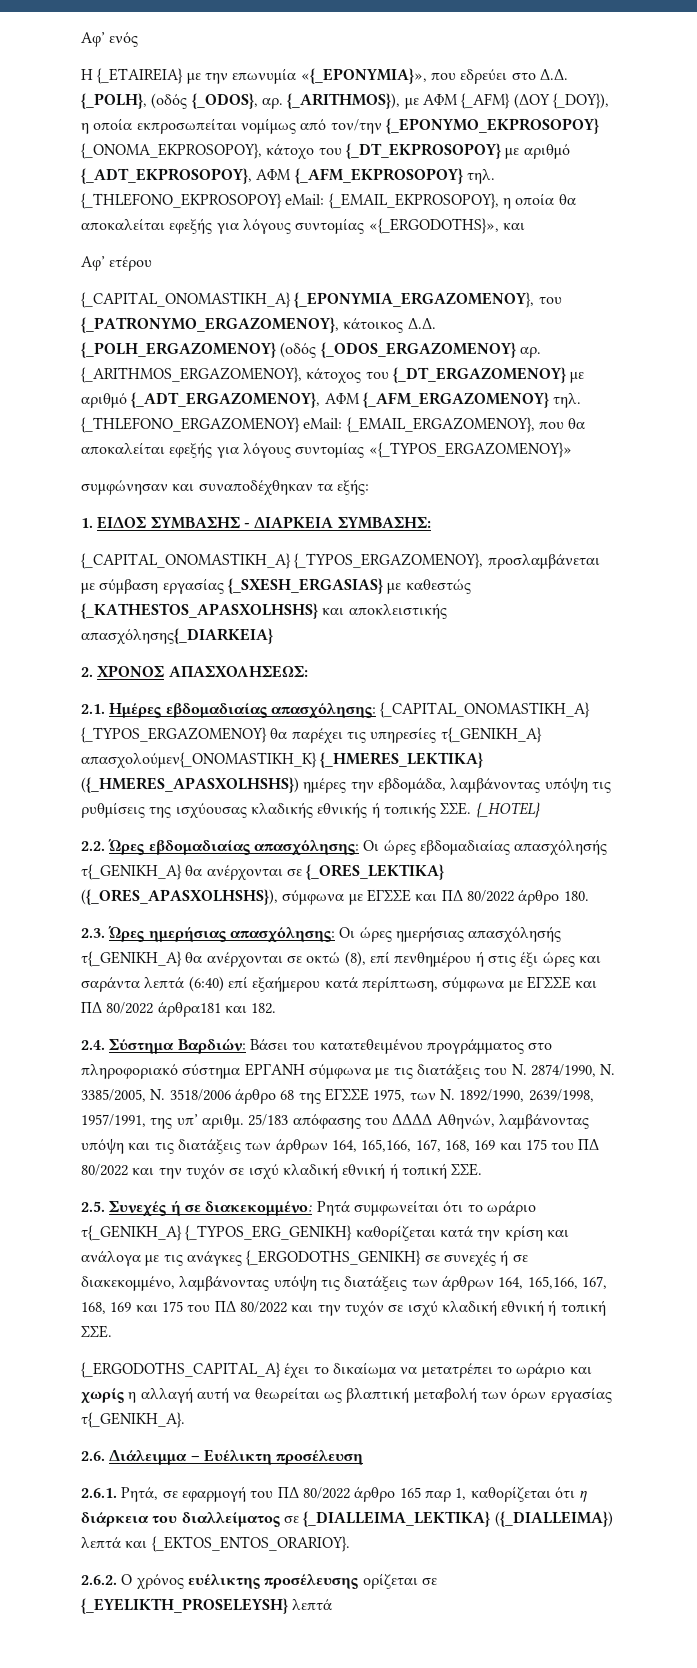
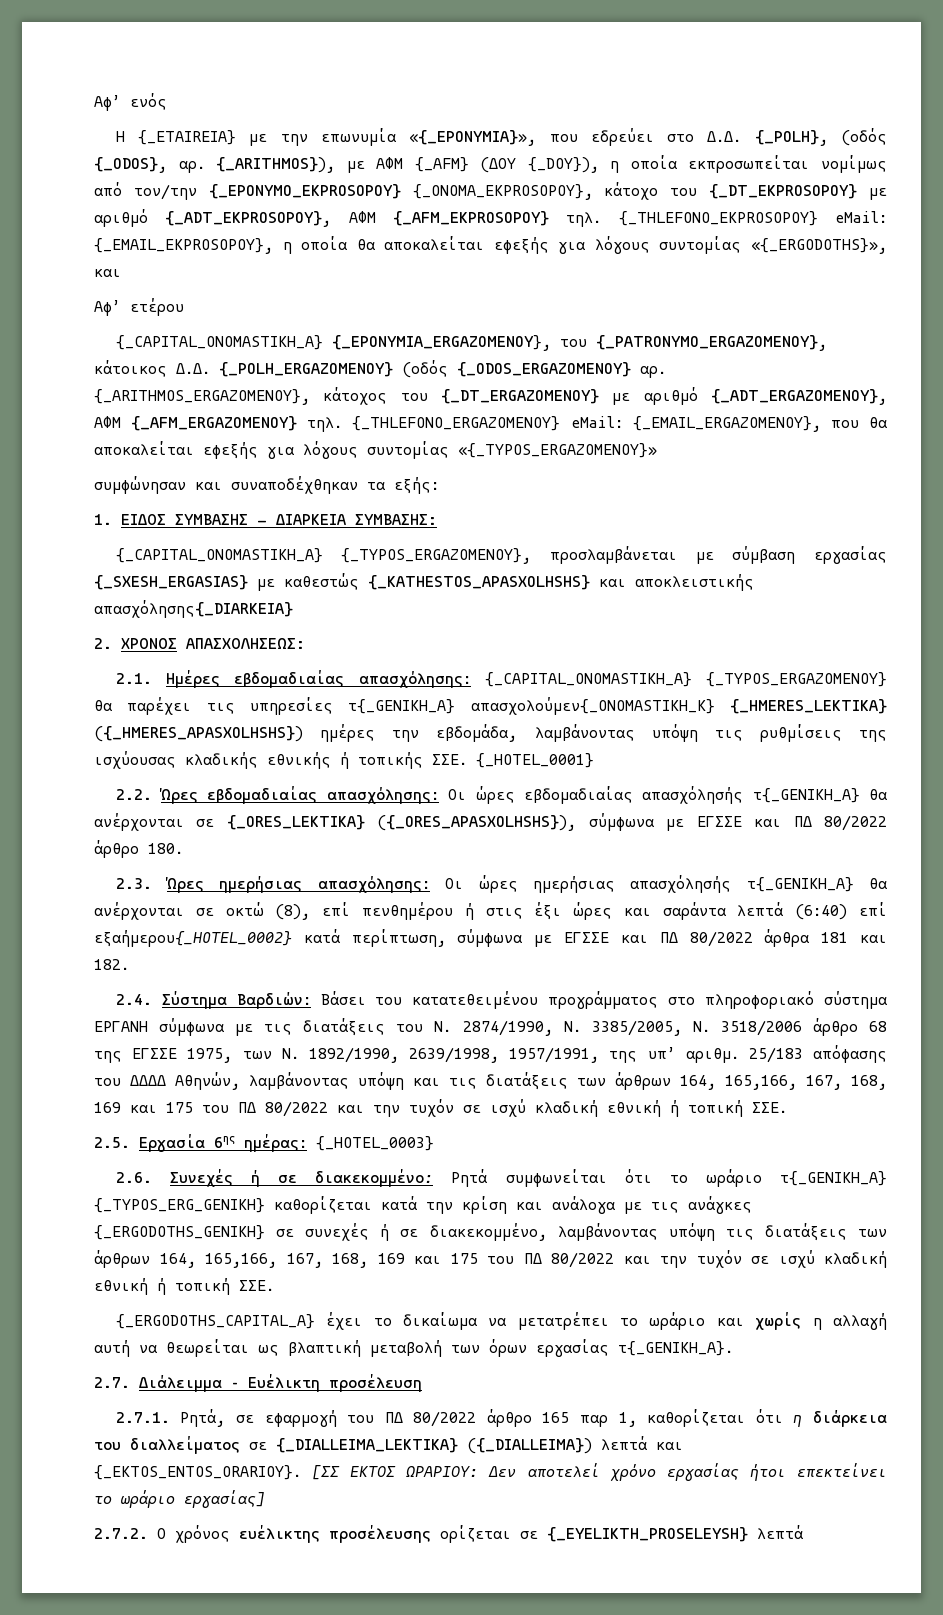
[475,802,540,818] {_HOTEL} -> [476,753,594,768] {_HOTEL_0001}
[252,976,321,992] εξαήμερου -> [94,930,292,947] εξαήμερου{_HOTEL_0002}
[157,1002,221,1017] άρθρα181 -> [764,929,849,947] άρθρα 181
(105, 1206) none -> [139,1134,434,1152] [115,1172,152,1183] Εργασία 6ης ημέρας: {_HOTEL_0003} // 2.6.
[81,1451,105,1461] 2.6. -> [94,1377,130,1388] 2.7.
[81,1488,117,1498] 2.6.1. -> [115,1412,170,1423] 2.7.1.
[81,1575,117,1585] // 2.6.2. -> [312,1463,887,1482] [94,1490,265,1508] [94,1528,148,1539] [ΣΣ ΕΚΤΟΣ ΩΡΑΡΙΟΥ: Δεν αποτελεί χρόνο εργασίας ήτοι επεκτείνει το ωράριο εργασίας] // 2.7.2.

